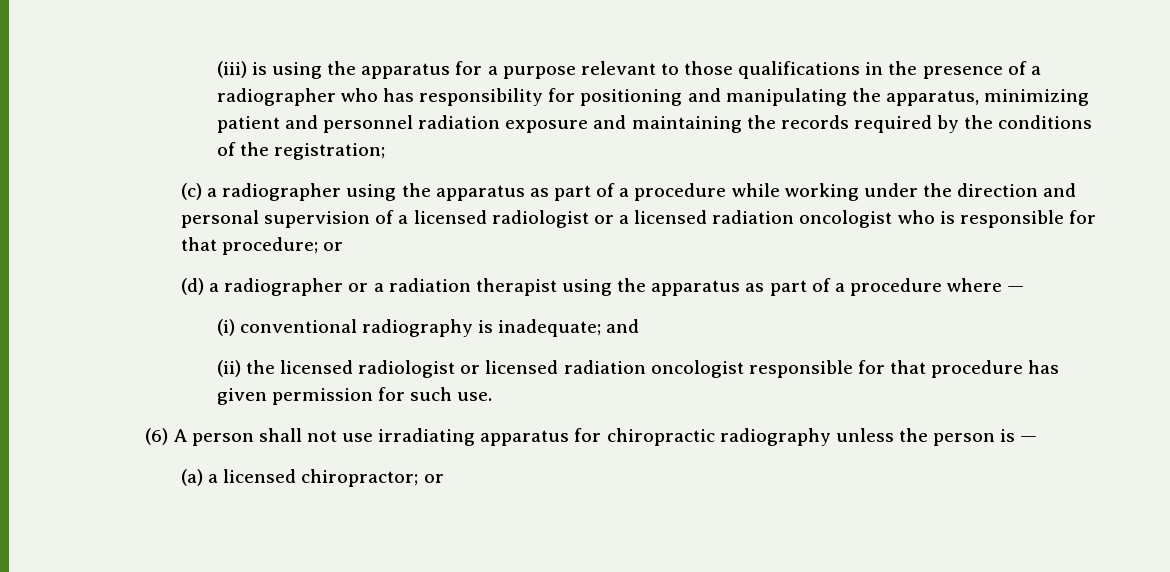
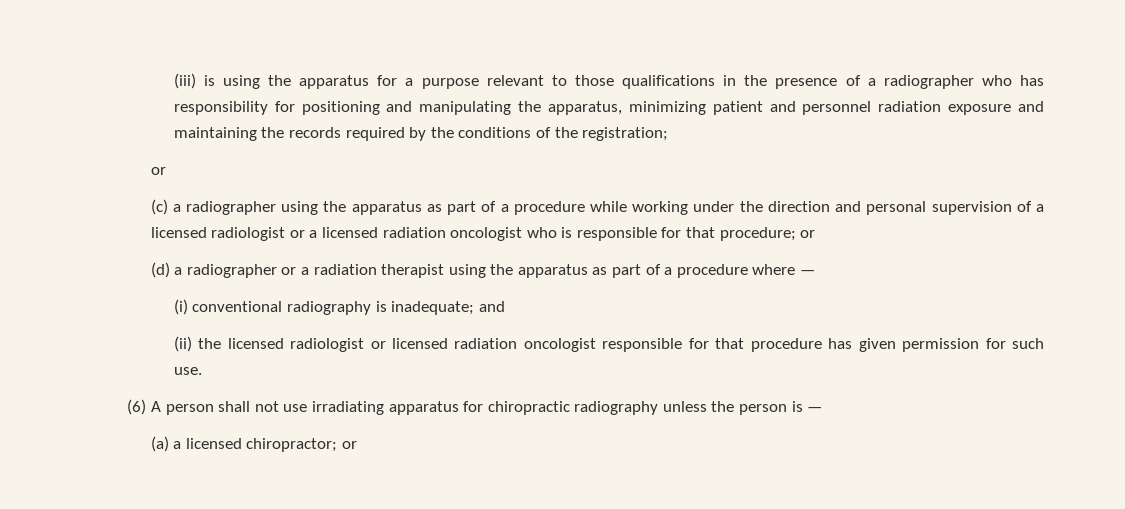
(386, 151) none -> [150,167,166,175] // or

